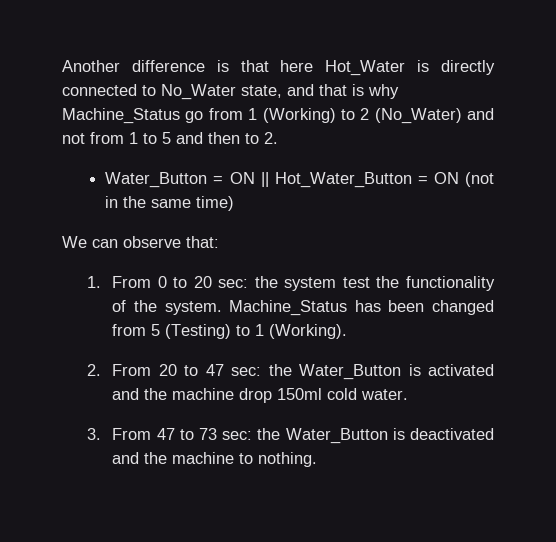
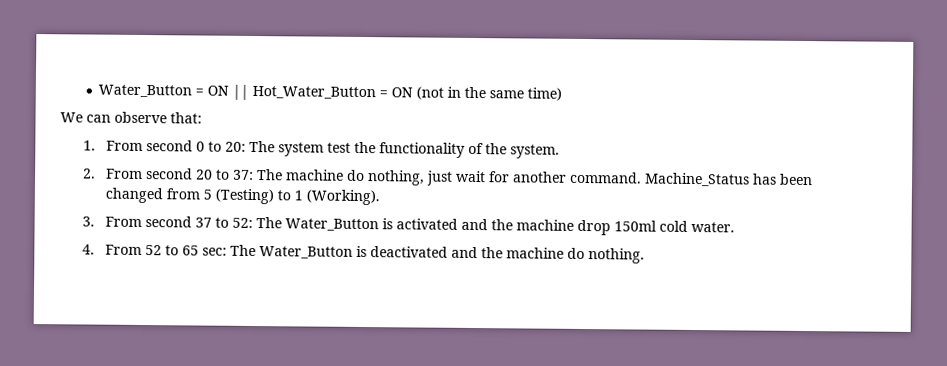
[62,60,495,76] [62,84,399,100] [62,108,494,124] [62,132,278,144] Another difference is that here Hot_Water is directly connected to No_Water state, and that is why Machine_Status go from 1 (Working) to 2 (No_Water) and not from 1 to 5 and then to 2. // -> (98, 91) none
(152, 282) none -> [145,140,193,152] second
[193,276,278,288] 20 sec: the -> [224,140,275,153] 20: The
(222, 308) none -> [82,168,642,186] // 2. From second 20 to 37: The machine do nothing, just wait for another command.
[87,364,292,376] 2. From 20 to 47 sec: the -> [81,216,282,229] 3. From second 37 to 52: The
[87,428,281,440] 3. From 47 to 73 sec: the -> [81,244,256,257] 4. From 52 to 65 sec: The
[239,453,254,464] to -> [566,247,585,260] do

